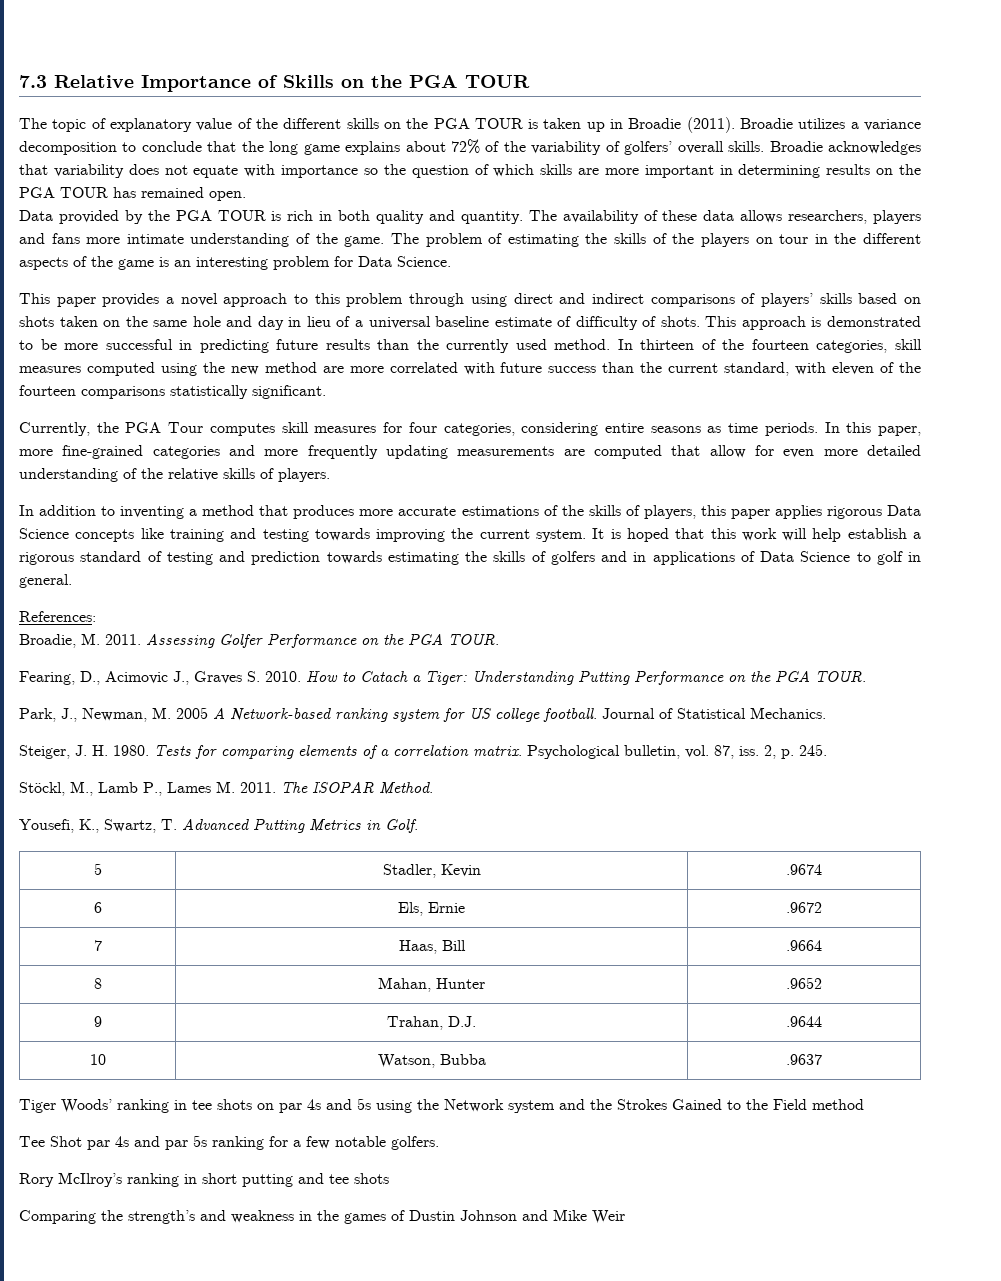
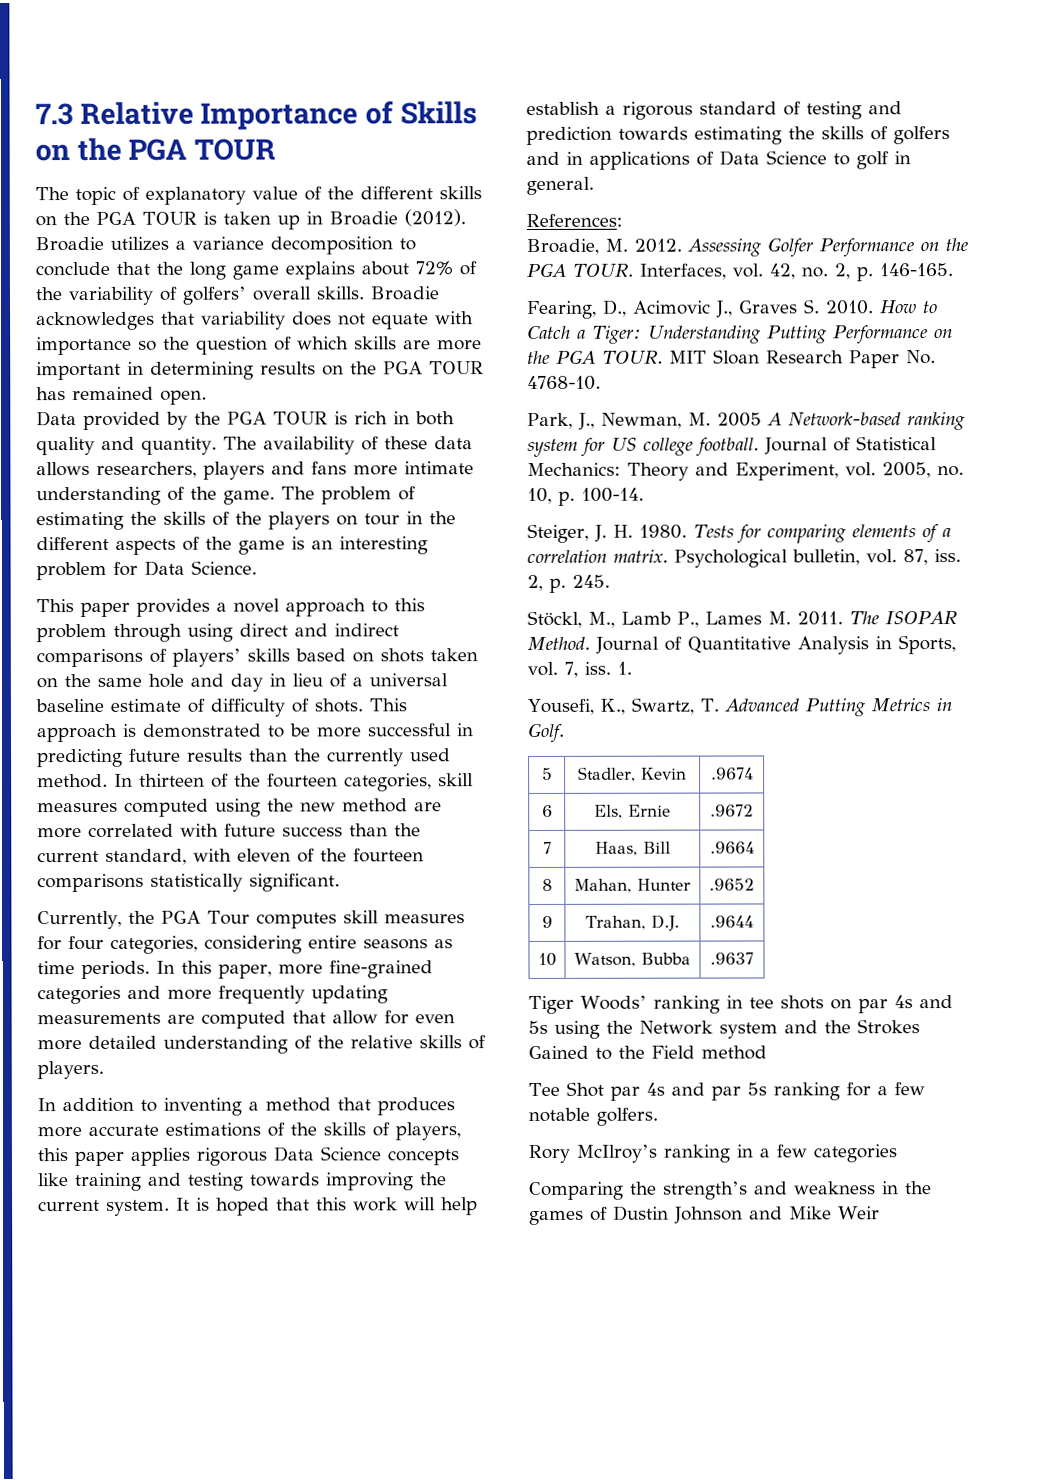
[686,117,735,133] (2011). -> [404,209,466,227] (2012).
[105,634,141,645] 2011. -> [634,238,682,253] 2012.
(499, 639) none -> [639,263,953,282] Interfaces, vol. 42, no. 2, p. 146-165.
[360,671,408,682] Catach -> [527,325,571,339] Catch
(866, 676) none -> [669,349,936,369] [527,375,601,390] MIT Sloan Research Paper No. 4768-10.
[750,707,826,719] Mechanics. -> [527,462,964,481] [527,487,644,506] Mechanics: Theory and Experiment, vol. 2005, no. 10, p. 100-14.
(433, 788) none -> [594,635,956,655] [527,661,632,678] Journal of Quantitative Analysis in Sports, vol. 7, iss. 1.
[202,1173,389,1187] short putting and tee shots -> [759,1144,897,1163] a few categories

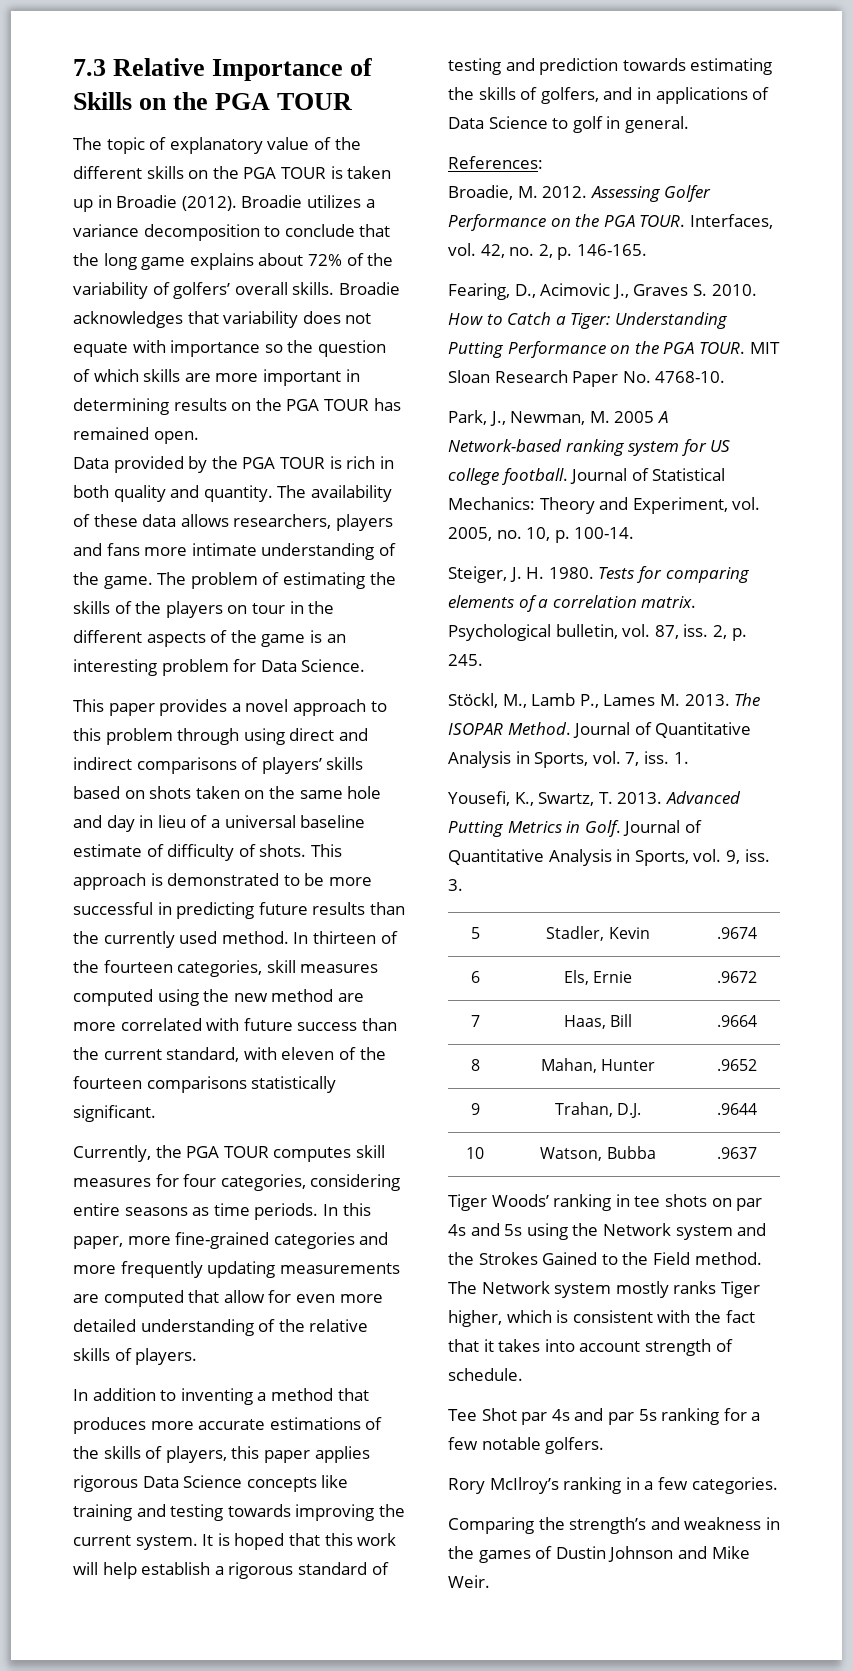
[206,910,250,925] Tour -> [223,1146,269,1158] TOUR
[893,126,950,145] golfers -> [540,87,599,104] golfers,
[796,611,843,626] 2011. -> [684,694,730,706] 2013.
(719, 705) none -> [617,792,663,804] 2013.
(565, 732) none -> [623,820,702,836] [448,849,770,866] [448,879,463,891] Journal of Quantitative Analysis in Sports, vol. 9, iss. 3.
[701,1045,767,1060] method -> [694,1252,762,1265] [448,1281,760,1298] [448,1310,755,1327] [448,1339,733,1356] [448,1368,523,1381] method. The Network system mostly ranks Tiger higher, which is consistent with the fact that it takes into account strength of schedule.
[813,1144,897,1163] categories -> [691,1477,778,1494] categories.
[838,1206,880,1220] Weir -> [448,1575,490,1588] Weir.

